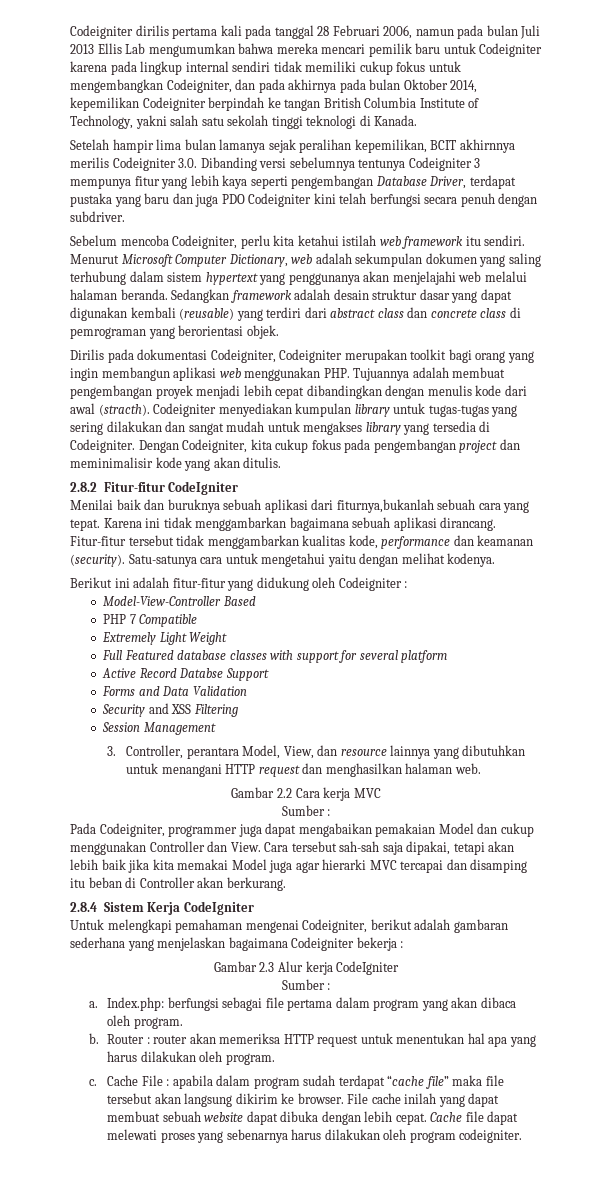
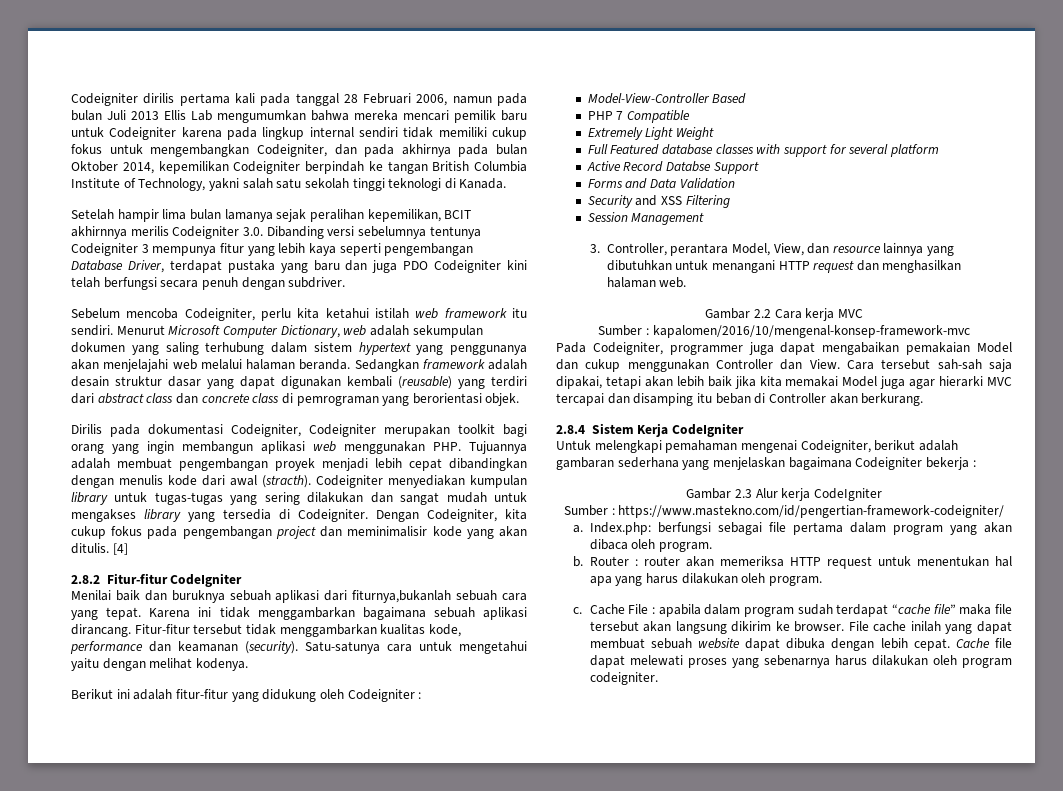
(282, 462) none -> [112,543,128,555] [4]
(331, 812) none -> [652,325,970,338] kapalomen/2016/10/mengenal-konsep-framework-mvc
(331, 986) none -> [618,505,1005,518] https://www.mastekno.com/id/pengertian-framework-codeigniter/

